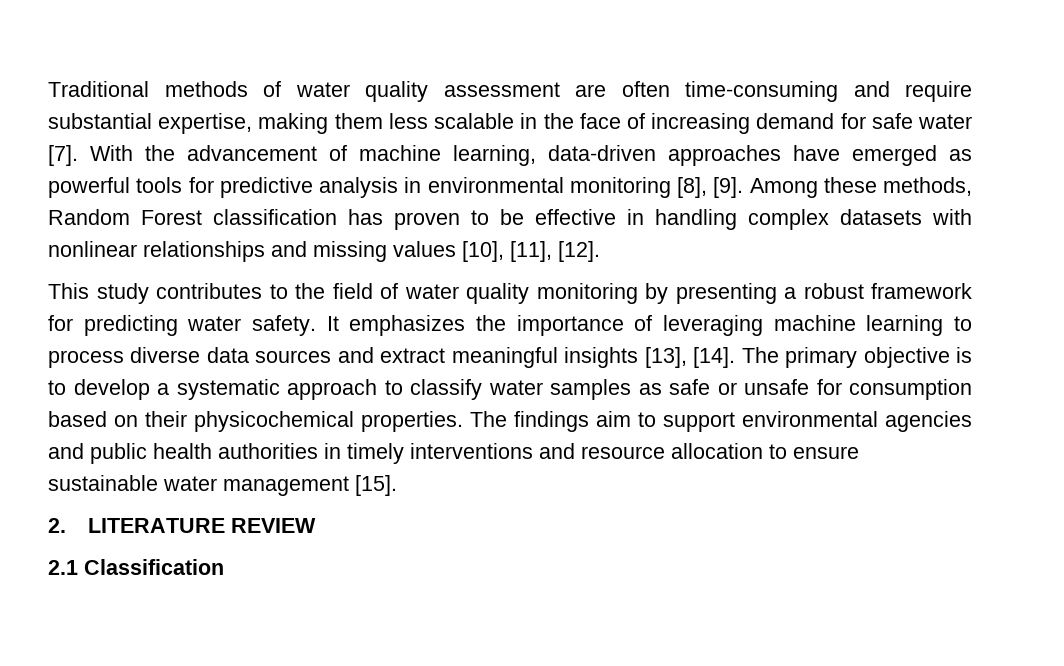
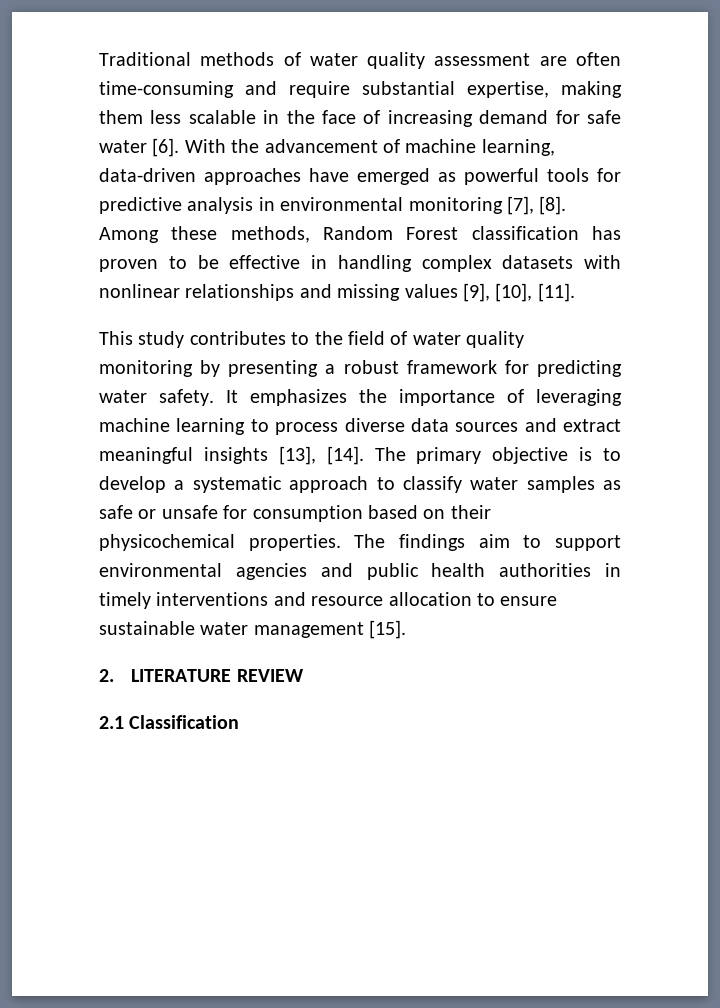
[48,145,78,166] [7]. -> [152,138,180,157] [6].
[677,177,744,198] [8], [9]. -> [507,196,567,215] [7], [8].
[462,241,600,262] [10], [11], [12]. -> [463,283,575,302] [9], [10], [11].

